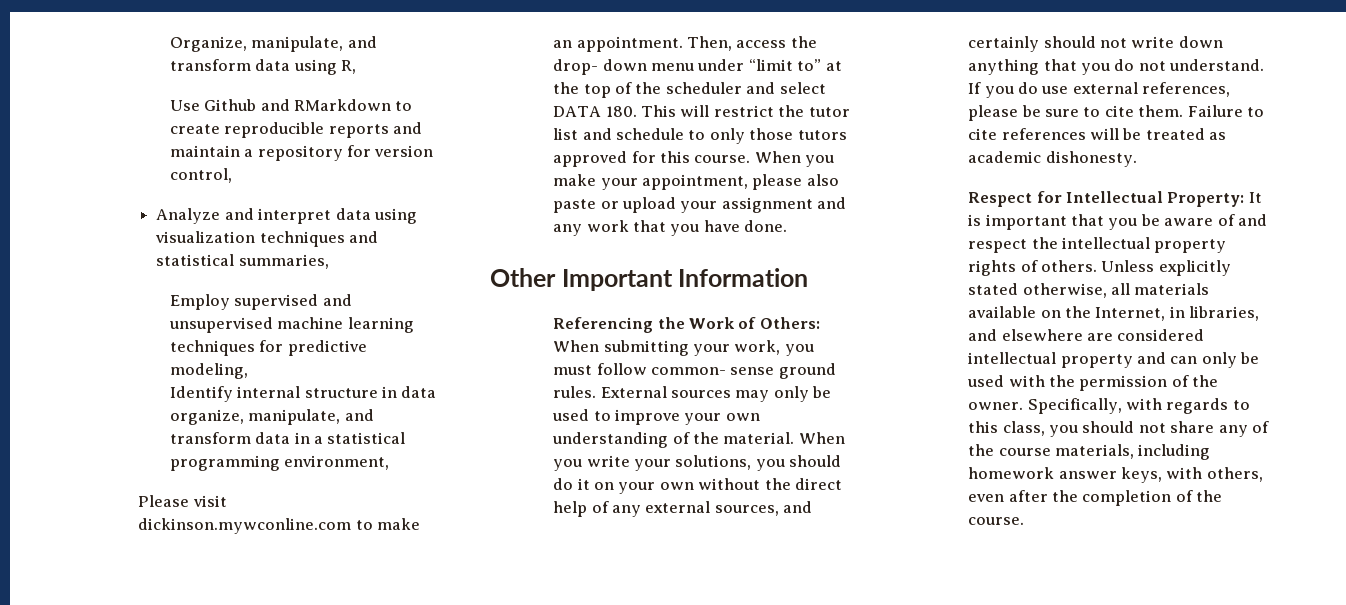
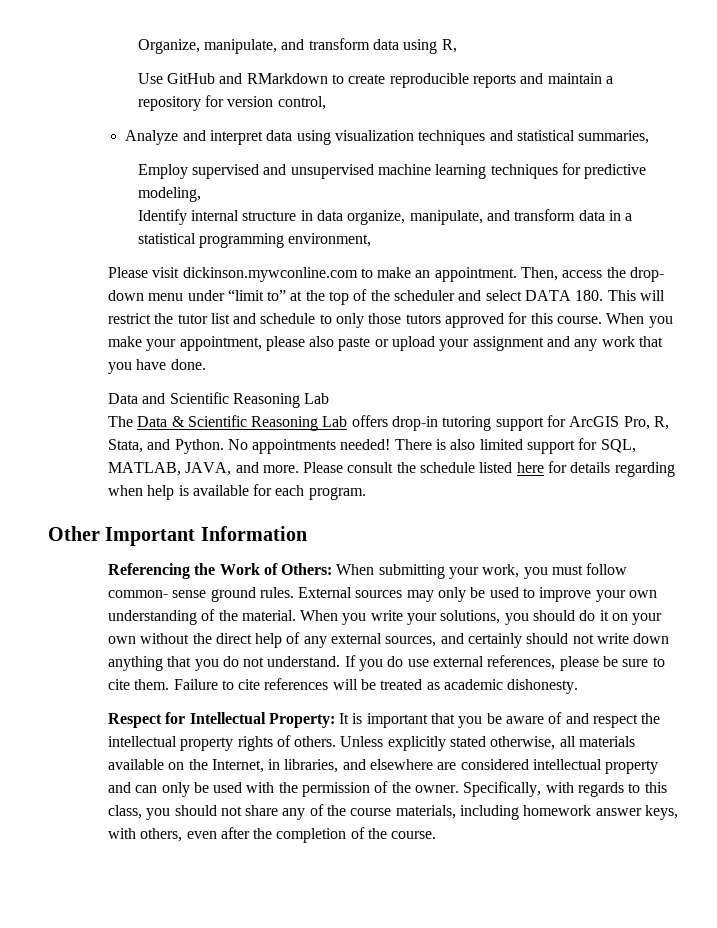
[204,99,257,111] Github -> [167,73,216,84] GitHub
(788, 226) none -> [107,392,330,408] [107,415,670,431] [107,438,636,454] [107,461,675,477] [107,484,366,500] // Data and Scientific Reasoning Lab // The Data & Scientific Reasoning Lab offers drop-in tutoring support for ArcGIS Pro, R, Stata, and Python. No appointments needed! There is also limited support for SQL, MATLAB, JAVA, and more. Please consult the schedule listed here for details regarding when help is available for each program.

